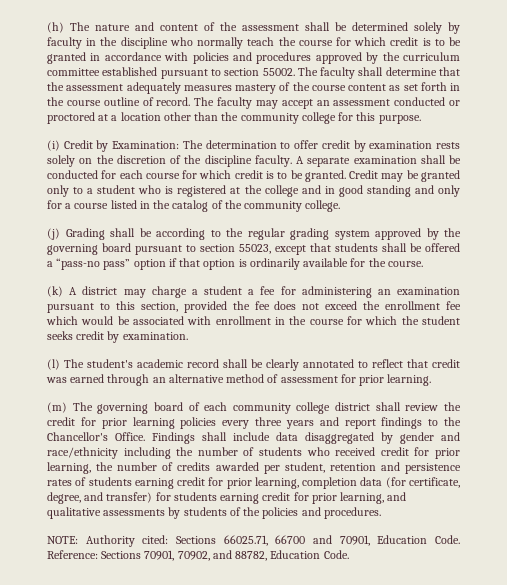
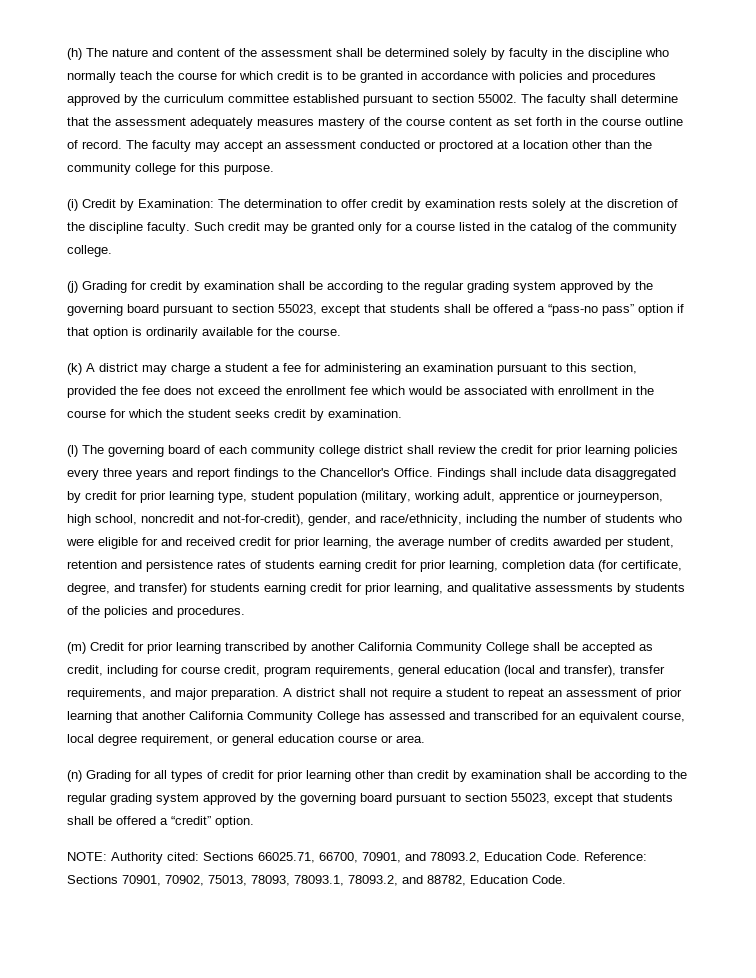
[79,158,93,164] on -> [570,199,581,208] at
[296,155,461,167] [47,170,460,182] [47,185,434,197] A separate examination shall be conducted for each course for which credit is to be granted. Credit may be granted only to a student who is registered at the college and in good standing and -> [194,222,354,234] Such credit may be granted
(105, 234) none -> [131,281,274,293] for credit by examination
[87,359,460,371] [46,374,432,386] [47,402,93,413] student's academic record shall be clearly annotated to reflect that credit was earned through an alternative method of assessment for prior learning. // (m) The -> (104, 449) none
[400,432,460,444] [47,447,118,459] gender and race/ethnicity -> [85,491,663,503] [67,514,462,526] credit for prior learning type, student population (military, working adult, apprentice or journeyperson, high school, noncredit and not-for-credit), gender, and race/ethnicity,
(330, 451) none -> [66,537,182,549] were eligible for and
(114, 466) none -> [398,538,444,549] average
(381, 513) none -> [67,642,653,654] [67,665,665,677] [67,688,682,700] [67,711,685,723] [67,734,425,746] [67,770,687,782] [67,793,673,805] [67,816,254,828] // (m) Credit for prior learning transcribed by another California Community College shall be accepted as credit, including for course credit, program requirements, general education (local and transfer), transfer requirements, and major preparation. A district shall not require a student to repeat an assessment of prior learning that another California Community College has assessed and transcribed for an equivalent course, local degree requirement, or general education course or area. // (n) Grading for all types of credit for prior learning other than credit by examination shall be according to the regular grading system approved by the governing board pursuant to section 55023, except that students shall be offered a “credit” option.
[275,535,370,546] 66700 and 70901, -> [319,852,480,863] 66700, 70901, and 78093.2,
(210, 556) none -> [208,875,398,886] 75013, 78093, 78093.1, 78093.2,

